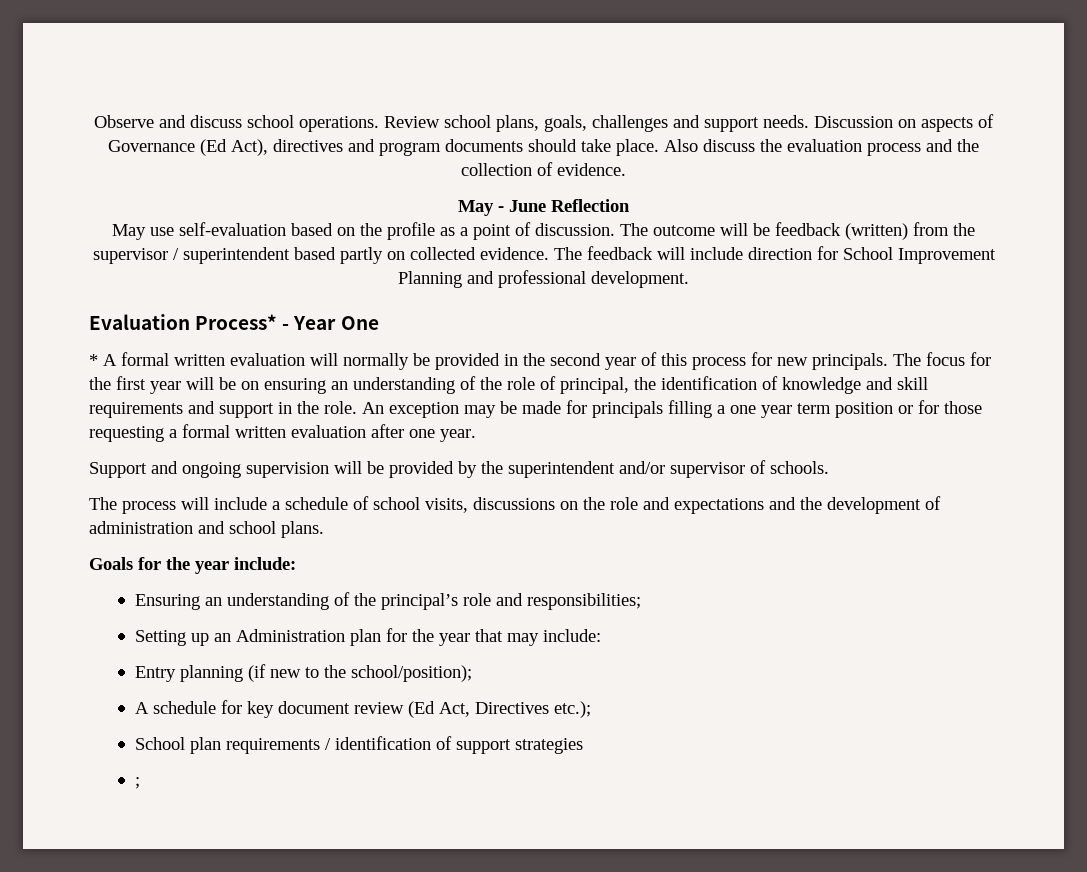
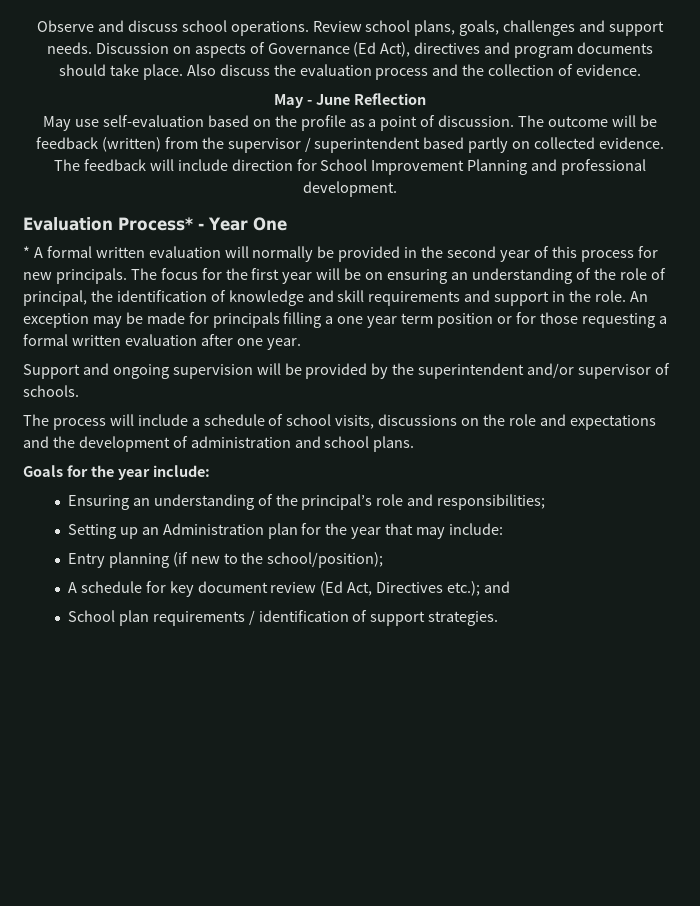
(591, 709) none -> [484,581,511,593] and
[514,738,583,754] [134,777,140,789] strategies // ; -> [428,611,499,626] strategies.

